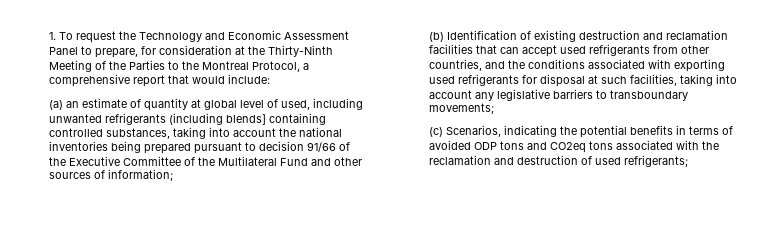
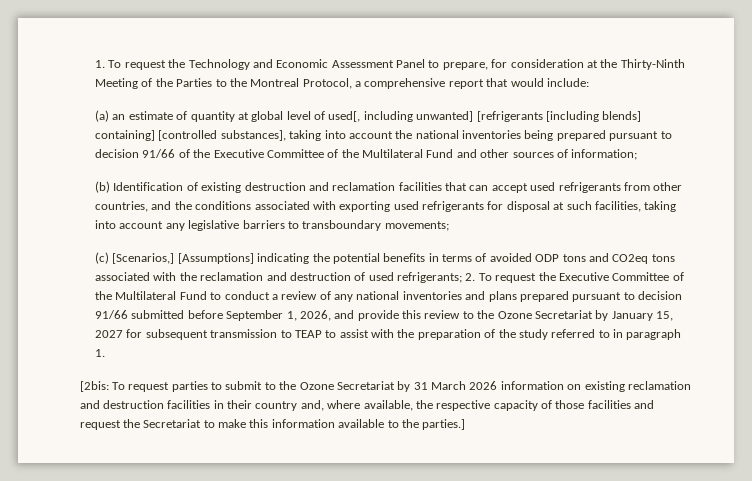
[280,98,363,110] [48,113,326,125] [48,128,170,139] used, including unwanted refrigerants (including blends] containing controlled substances, -> [328,111,642,122] [94,130,286,141] used[, including unwanted] [refrigerants [including blends] containing] [controlled substances],
[445,125,501,137] Scenarios, -> [112,253,254,264] [Scenarios,] [Assumptions]
(688, 161) none -> [465,272,684,283] [94,291,682,302] [94,310,673,321] [94,329,682,340] [94,349,105,357] [79,381,691,392] [79,400,655,411] [79,419,466,430] 2. To request the Executive Committee of the Multilateral Fund to conduct a review of any national inventories and plans prepared pursuant to decision 91/66 submitted before September 1, 2026, and provide this review to the Ozone Secretariat by January 15, 2027 for subsequent transmission to TEAP to assist with the preparation of the study referred to in paragraph 1. // [2bis: To request parties to submit to the Ozone Secretariat by 31 March 2026 information on existing reclamation and destruction facilities in their country and, where available, the respective capacity of those facilities and request the Secretariat to make this information available to the parties.]

